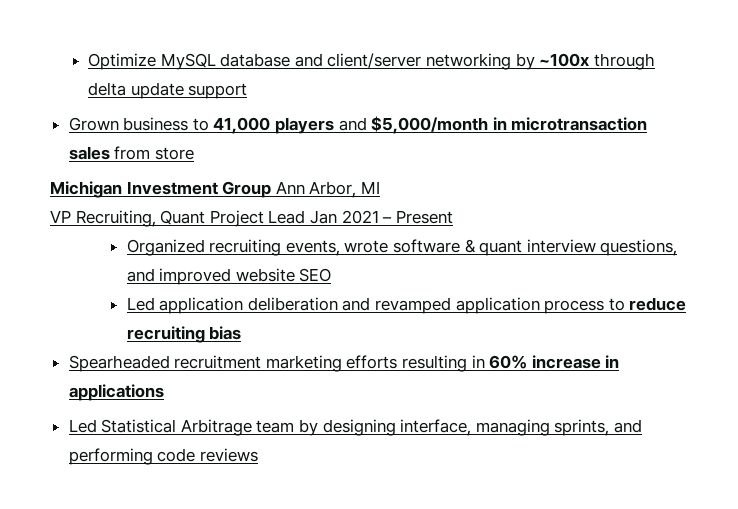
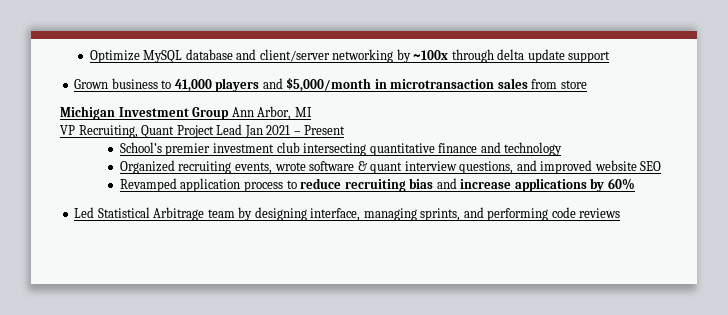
(453, 217) none -> [119,142,563,156] // School’s premier investment club intersecting quantitative finance and technology
[126,297,451,314] Led application deliberation and revamped -> [119,178,177,192] Revamped
[68,355,620,372] [68,384,164,401] // Spearheaded recruitment marketing efforts resulting in 60% increase in applications -> [436,178,635,192] and increase applications by 60%

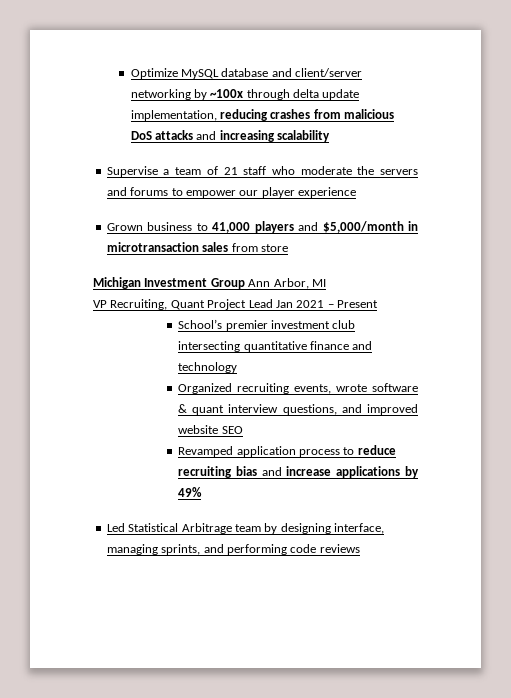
[568,51,611,63] support -> [130,109,395,121] [130,130,331,142] [106,166,419,177] [106,187,356,198] implementation, reducing crashes from malicious DoS attacks and increasing scalability // Supervise a team of 21 staff who moderate the servers and forums to empower our player experience
[607,178,635,190] 60% -> [178,487,203,497] 49%

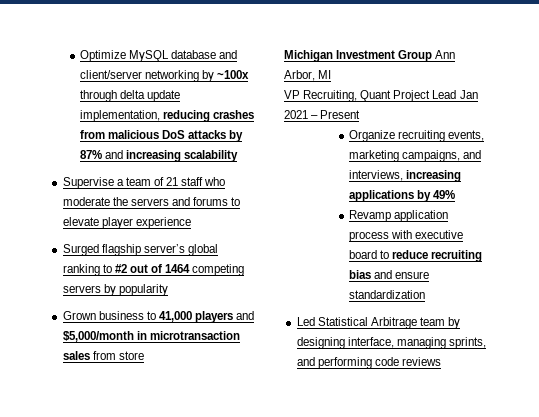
(193, 135) none -> [229,130,244,142] [80,150,103,159] by 87%
[185,190,259,198] empower our -> [62,217,99,226] elevate
(356, 192) none -> [62,244,218,256] [62,264,245,276] [62,284,168,296] // Surged flagship server’s global ranking to #2 out of 1464 competing servers by popularity
[178,319,356,331] [178,341,373,352] [178,362,238,373] [178,383,419,394] [178,404,418,415] [178,425,243,434] [178,446,340,457] School’s premier investment club intersecting quantitative finance and technology // Organized recruiting events, wrote software & quant interview questions, and improved website SEO // Revamped application process -> [348,130,485,142] [348,150,482,162] [348,170,461,182] [348,190,456,202] [348,210,448,222] [348,230,464,242] [348,250,377,259] Organize recruiting events, marketing campaigns, and interviews, increasing applications by 49% // Revamp application process with executive board
[286,466,419,478] [178,487,203,497] increase applications by 49% -> [395,271,430,279] [348,290,425,299] ensure standardization

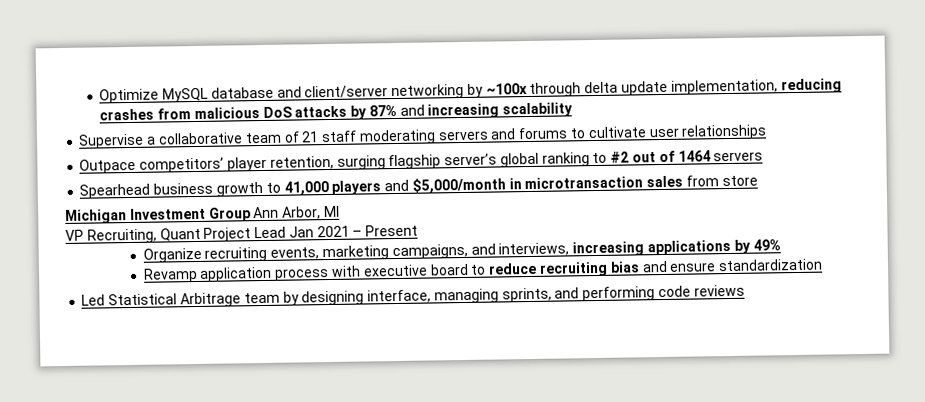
(124, 182) none -> [157,132,243,145] collaborative
[204,177,226,186] [62,197,128,206] who moderate the -> [358,129,436,145] moderating
[62,217,191,229] [62,244,99,256] elevate player experience // Surged -> [587,124,768,140] [79,155,386,174] cultivate user relationships // Outpace competitors’ player retention, surging
[192,264,245,276] [62,284,168,296] [62,311,144,320] competing servers by popularity // Grown business -> [713,151,764,162] [79,181,263,199] servers // Spearhead business growth

